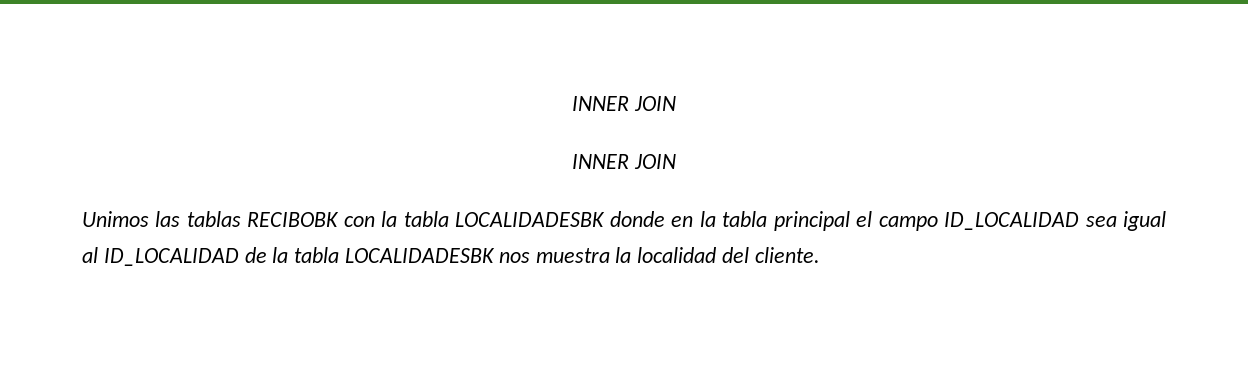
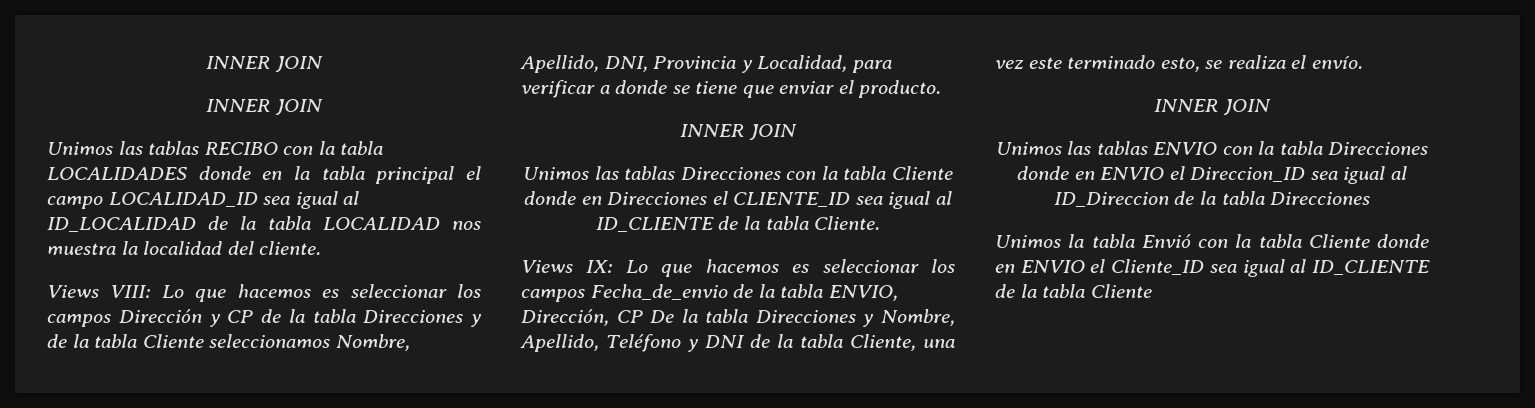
[247,211,606,227] RECIBOBK con la tabla LOCALIDADESBK -> [204,141,384,155] [47,167,187,180] RECIBO con la tabla LOCALIDADES
[944,212,1080,230] ID_LOCALIDAD -> [108,192,258,207] LOCALIDAD_ID
[345,248,496,263] LOCALIDADESBK -> [323,217,440,230] LOCALIDAD
(820, 255) none -> [47,284,481,302] [47,309,482,327] [47,334,410,351] [520,55,892,73] [521,80,942,98] [680,124,797,140] [523,166,953,180] [524,191,952,209] [595,216,881,232] [521,259,955,277] [521,284,898,302] [521,309,955,327] [520,334,955,352] [995,55,1363,72] [1154,99,1271,115] [995,141,1429,155] [1017,166,1407,184] [1053,191,1371,207] [995,234,1429,248] [995,259,1430,277] [995,284,1152,298] // Views VIII: Lo que hacemos es seleccionar los campos Dirección y CP de la tabla Direcciones y de la tabla Cliente seleccionamos Nombre, Apellido, DNI, Provincia y Localidad, para verificar a donde se tiene que enviar el producto. // INNER JOIN // Unimos las tablas Direcciones con la tabla Cliente donde en Direcciones el CLIENTE_ID sea igual al ID_CLIENTE de la tabla Cliente. // Views IX: Lo que hacemos es seleccionar los campos Fecha_de_envio de la tabla ENVIO, Dirección, CP De la tabla Direcciones y Nombre, Apellido, Teléfono y DNI de la tabla Cliente, una vez este terminado esto, se realiza el envío. // INNER JOIN // Unimos las tablas ENVIO con la tabla Direcciones donde en ENVIO el Direccion_ID sea igual al ID_Direccion de la tabla Direcciones // Unimos la tabla Envió con la tabla Cliente donde en ENVIO el Cliente_ID sea igual al ID_CLIENTE de la tabla Cliente

